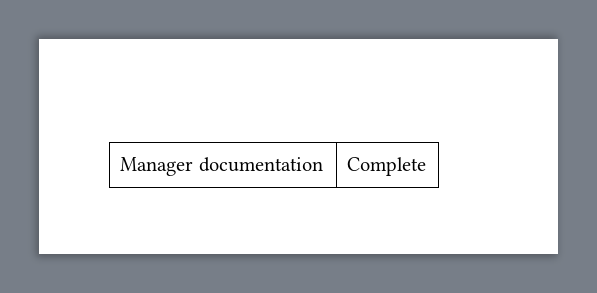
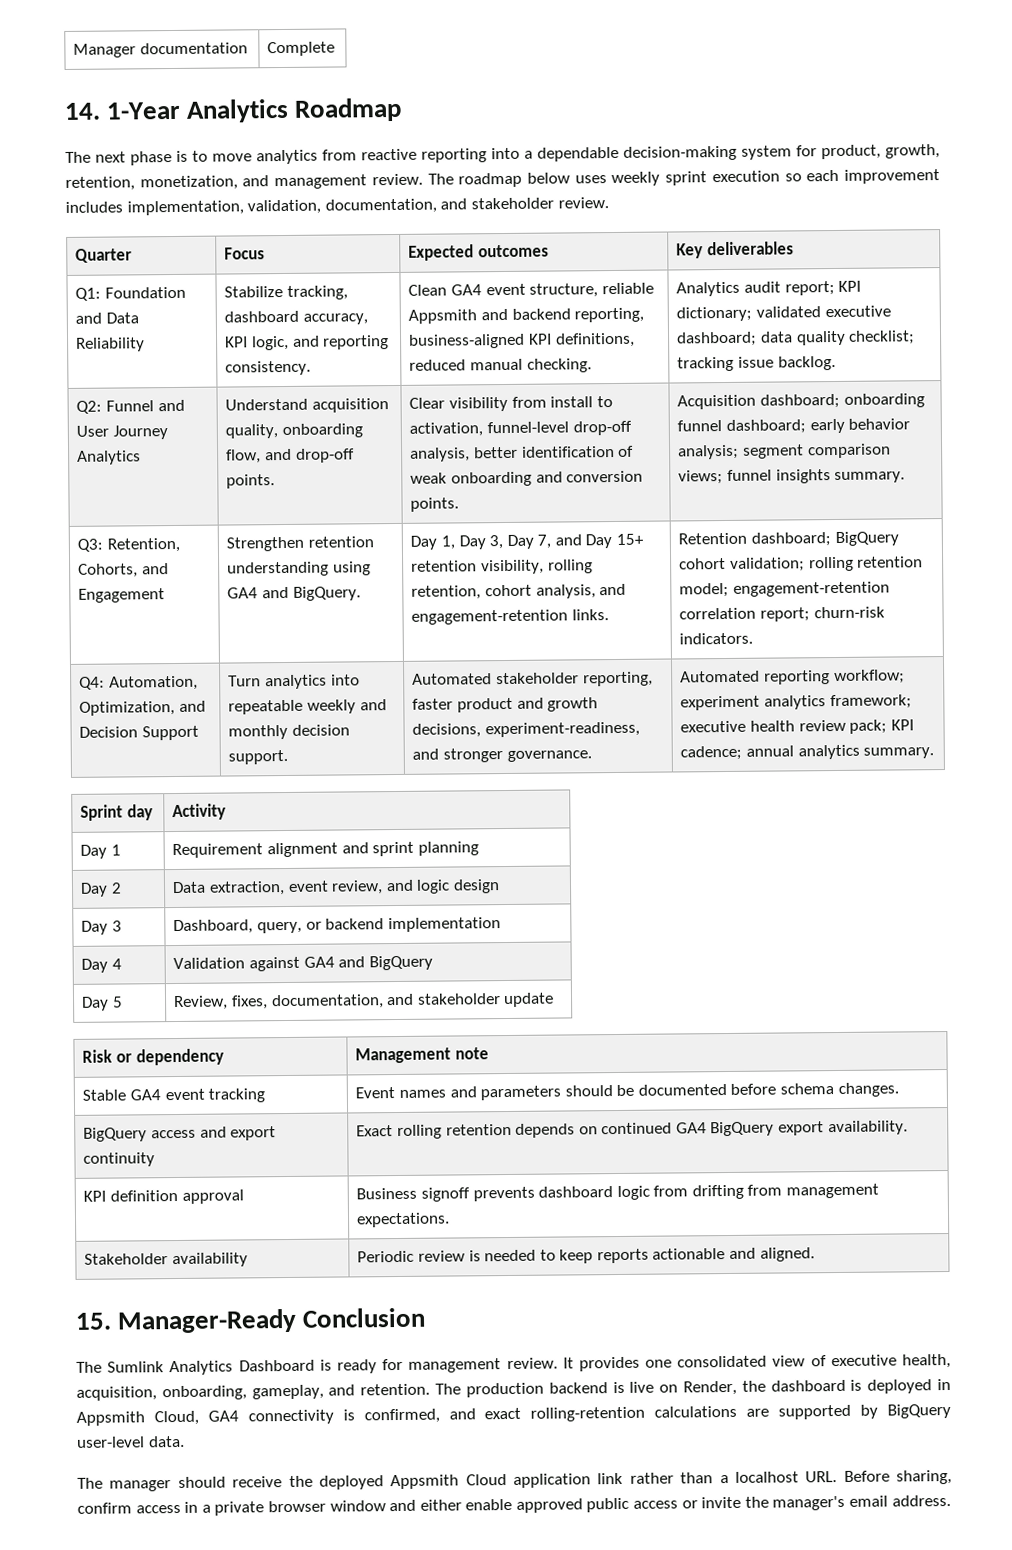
(427, 166) none -> [64,97,403,123] [65,144,940,166] [65,169,940,191] [65,197,609,216] [75,248,133,263] [224,247,266,260] [408,244,549,261] [676,241,794,259] [75,286,186,301] [75,312,139,324] [76,337,146,352] [224,285,348,300] [224,310,368,325] [225,335,390,351] [225,360,312,376] [408,282,654,298] [408,307,645,324] [409,332,635,349] [409,358,592,373] [676,280,862,297] [676,305,891,322] [676,330,916,347] [677,355,836,372] [76,399,185,414] [76,425,168,440] [77,450,142,465] [225,398,389,413] [225,423,363,439] [226,448,355,464] [226,474,276,489] [409,396,613,412] [409,420,632,437] [410,445,635,462] [410,470,644,487] [410,497,460,512] [677,393,925,410] [677,418,911,434] [678,443,891,460] [678,469,906,485] [77,537,180,553] [78,563,169,578] [78,588,166,603] [226,536,374,552] [227,561,371,577] [227,586,361,601] [410,533,645,550] [411,559,593,575] [411,583,627,600] [411,609,609,625] [678,531,899,547] [679,556,924,572] [679,581,890,598] [679,606,885,622] [679,632,754,645] [79,675,198,691] [79,700,206,716] [79,725,199,741] [228,674,360,690] [228,699,387,715] [228,724,350,740] [228,749,289,765] [412,671,653,687] [412,697,599,713] [412,721,640,738] [412,748,592,763] [680,669,905,685] [680,694,912,711] [680,719,914,734] [680,744,935,761] [80,804,153,821] [172,803,227,821] [80,844,121,859] [172,841,479,859] [80,882,122,897] [172,879,500,896] [81,920,122,935] [173,917,501,935] [81,958,122,973] [173,955,433,972] [81,996,123,1011] [173,992,555,1011] [82,1048,224,1066] [355,1047,489,1064] [82,1088,266,1103] [355,1082,899,1101] [83,1126,277,1142] [83,1152,156,1167] [356,1120,908,1140] [83,1189,244,1204] [356,1183,880,1202] [356,1212,451,1228] [84,1252,248,1268] [357,1247,815,1264] [75,1307,427,1334] [76,1353,951,1376] [76,1378,951,1401] [76,1403,951,1426] [76,1435,185,1448] [77,1469,952,1492] [77,1494,951,1516] // 14. 1-Year Analytics Roadmap // The next phase is to move analytics from reactive reporting into a dependable decision-making system for product, growth, retention, monetization, and management review. The roadmap below uses weekly sprint execution so each improvement includes implementation, validation, documentation, and stakeholder review. // Quarter | Focus | Expected outcomes | Key deliverables // Q1: Foundation and Data Reliability | Stabilize tracking, dashboard accuracy, KPI logic, and reporting consistency. | Clean GA4 event structure, reliable Appsmith and backend reporting, business-aligned KPI definitions, reduced manual checking. | Analytics audit report; KPI dictionary; validated executive dashboard; data quality checklist; tracking issue backlog. // Q2: Funnel and User Journey Analytics | Understand acquisition quality, onboarding flow, and drop-off points. | Clear visibility from install to activation, funnel-level drop-off analysis, better identification of weak onboarding and conversion points. | Acquisition dashboard; onboarding funnel dashboard; early behavior analysis; segment comparison views; funnel insights summary. // Q3: Retention, Cohorts, and Engagement | Strengthen retention understanding using GA4 and BigQuery. | Day 1, Day 3, Day 7, and Day 15+ retention visibility, rolling retention, cohort analysis, and engagement-retention links. | Retention dashboard; BigQuery cohort validation; rolling retention model; engagement-retention correlation report; churn-risk indicators. // Q4: Automation, Optimization, and Decision Support | Turn analytics into repeatable weekly and monthly decision support. | Automated stakeholder reporting, faster product and growth decisions, experiment-readiness, and stronger governance. | Automated reporting workflow; experiment analytics framework; executive health review pack; KPI cadence; annual analytics summary. // Sprint day | Activity // Day 1 | Requirement alignment and sprint planning // Day 2 | Data extraction, event review, and logic design // Day 3 | Dashboard, query, or backend implementation // Day 4 | Validation against GA4 and BigQuery // Day 5 | Review, fixes, documentation, and stakeholder update // Risk or dependency | Management note // Stable GA4 event tracking | Event names and parameters should be documented before schema changes. // BigQuery access and export continuity | Exact rolling retention depends on continued GA4 BigQuery export availability. // KPI definition approval | Business signoff prevents dashboard logic from drifting from management expectations. // Stakeholder availability | Periodic review is needed to keep reports actionable and aligned. // 15. Manager-Ready Conclusion // The Sumlink Analytics Dashboard is ready for management review. It provides one consolidated view of executive health, acquisition, onboarding, gameplay, and retention. The production backend is live on Render, the dashboard is deployed in Appsmith Cloud, GA4 connectivity is confirmed, and exact rolling-retention calculations are supported by BigQuery user-level data. // The manager should receive the deployed Appsmith Cloud application link rather than a localhost URL. Before sharing, confirm access in a private browser window and either enable approved public access or invite the manager's email address.

